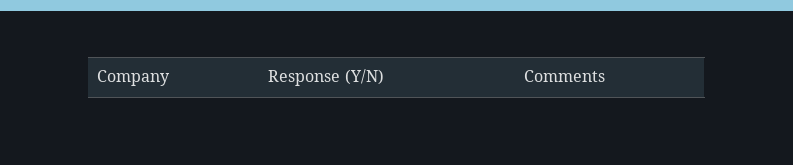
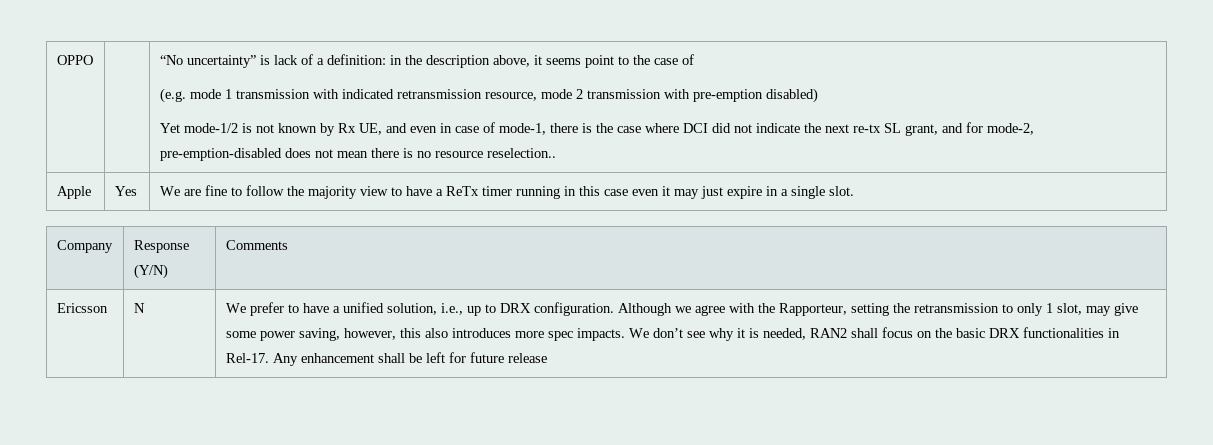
[97,70,171,86] [268,69,384,86] [524,70,606,82] Company | Response (Y/N) | Comments -> [56,55,93,65] [159,54,694,68] [159,88,818,103] [159,122,1034,136] [159,148,556,161] [56,186,91,199] [114,186,137,196] [159,185,854,199] [56,240,113,253] [133,240,189,253] [133,264,168,279] [225,240,288,250] [56,303,108,313] [133,303,145,313] [225,302,1138,316] [225,327,1120,341] [225,352,547,366] OPPO | | “No uncertainty” is lack of a definition: in the description above, it seems point to the case of // (e.g. mode 1 transmission with indicated retransmission resource, mode 2 transmission with pre-emption disabled) // Yet mode-1/2 is not known by Rx UE, and even in case of mode-1, there is the case where DCI did not indicate the next re-tx SL grant, and for mode-2, pre-emption-disabled does not mean there is no resource reselection.. // Apple | Yes | We are fine to follow the majority view to have a ReTx timer running in this case even it may just expire in a single slot. // Company | Response (Y/N) | Comments // Ericsson | N | We prefer to have a unified solution, i.e., up to DRX configuration. Although we agree with the Rapporteur, setting the retransmission to only 1 slot, may give some power saving, however, this also introduces more spec impacts. We don’t see why it is needed, RAN2 shall focus on the basic DRX functionalities in Rel-17. Any enhancement shall be left for future release

